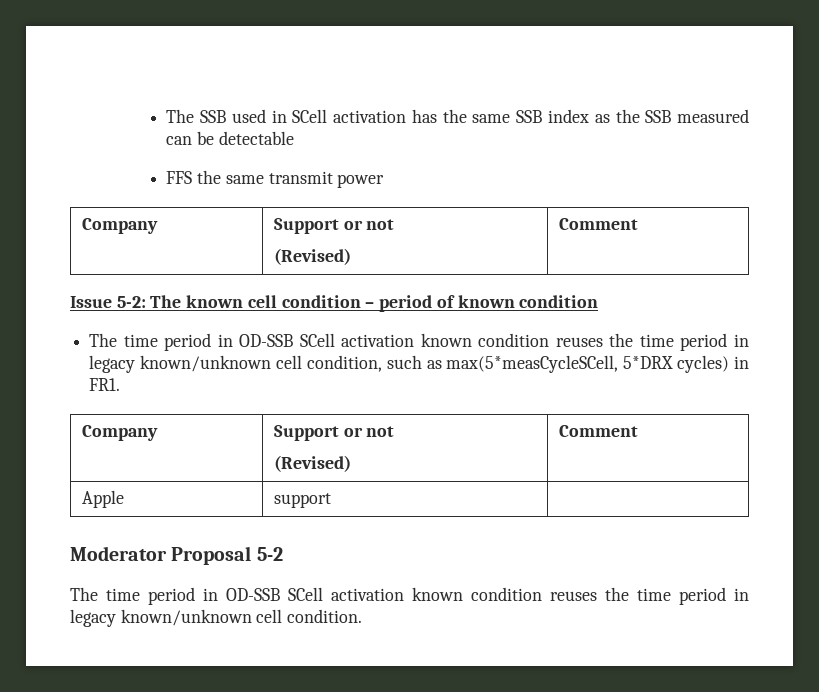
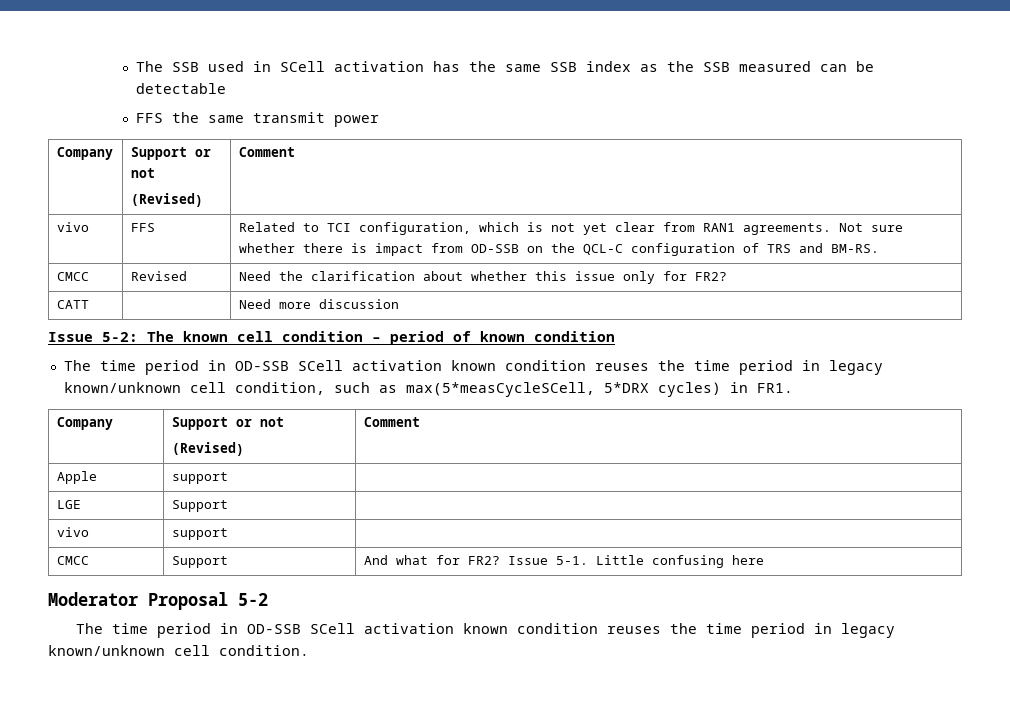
(639, 224) none -> [56,222,89,232] [130,223,155,232] [238,222,903,235] [238,243,879,256] [56,272,89,281] [130,271,187,281] [238,271,727,284] [56,300,89,309] [238,299,399,309] // vivo | FFS | Related to TCI configuration, which is not yet clear from RAN1 agreements. Not sure whether there is impact from OD-SSB on the QCL-C configuration of TRS and BM-RS. // CMCC | Revised | Need the clarification about whether this issue only for FR2? // CATT | | Need more discussion
(332, 500) none -> [56,500,81,509] [171,500,228,512] [56,527,89,537] [171,528,228,540] [56,556,89,565] [171,556,228,568] [363,555,764,568] // LGE | Support | // vivo | support | // CMCC | Support | And what for FR2? Issue 5-1. Little confusing here

